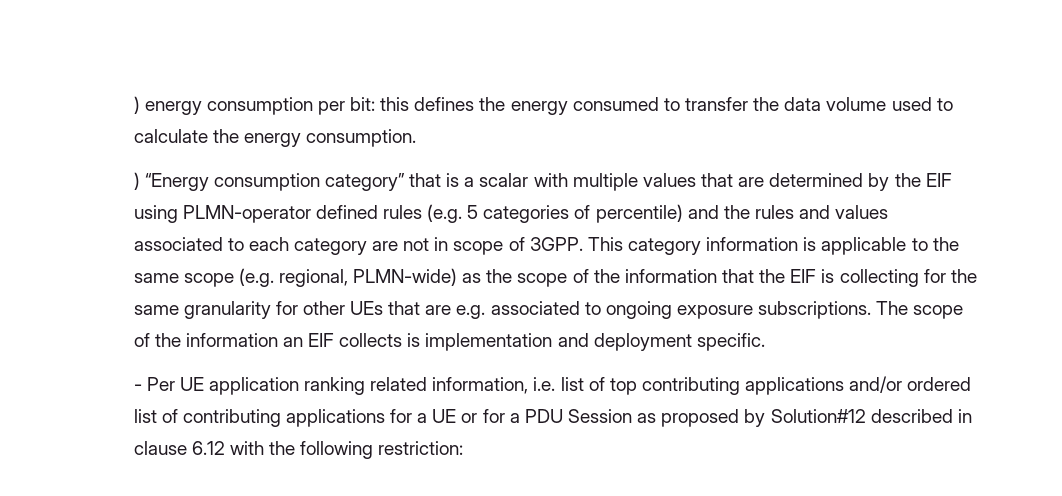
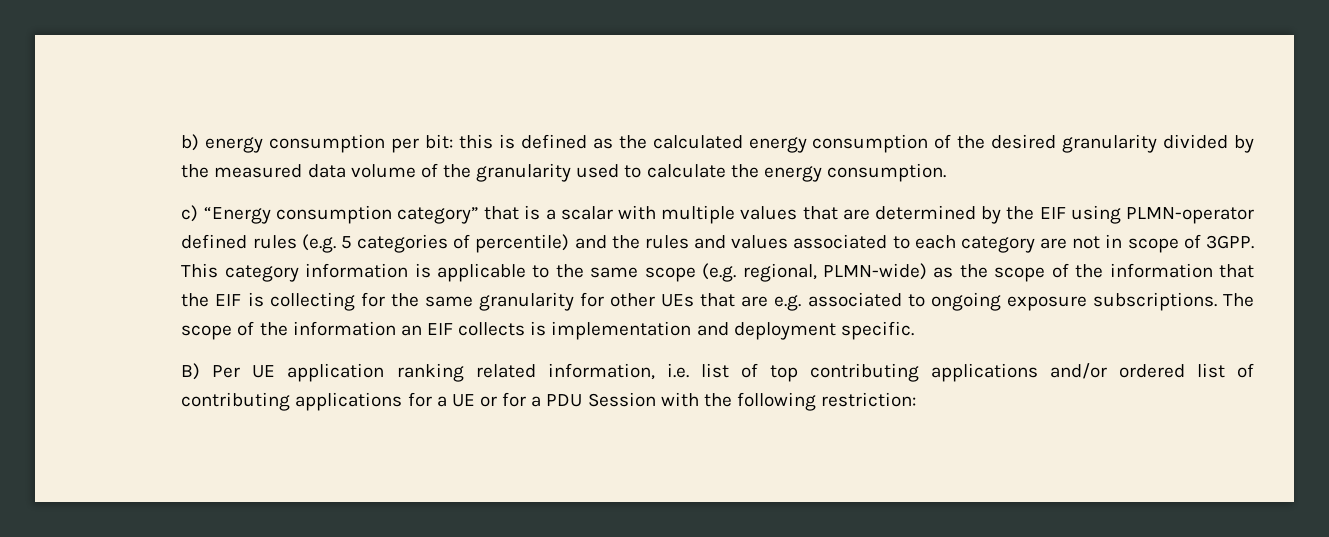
[133,96,140,114] ) -> [181,134,200,151] b)
[414,97,887,115] defines the energy consumed to transfer the data volume -> [498,134,1255,153] [181,163,572,182] is defined as the calculated energy consumption of the desired granularity divided by the measured data volume of the granularity
[133,172,140,190] ) -> [181,205,199,222] c)
[133,384,142,391] - -> [181,363,201,380] B)
[637,409,972,427] [133,441,225,455] as proposed by Solution#12 described in clause 6.12 -> (656, 399) none

